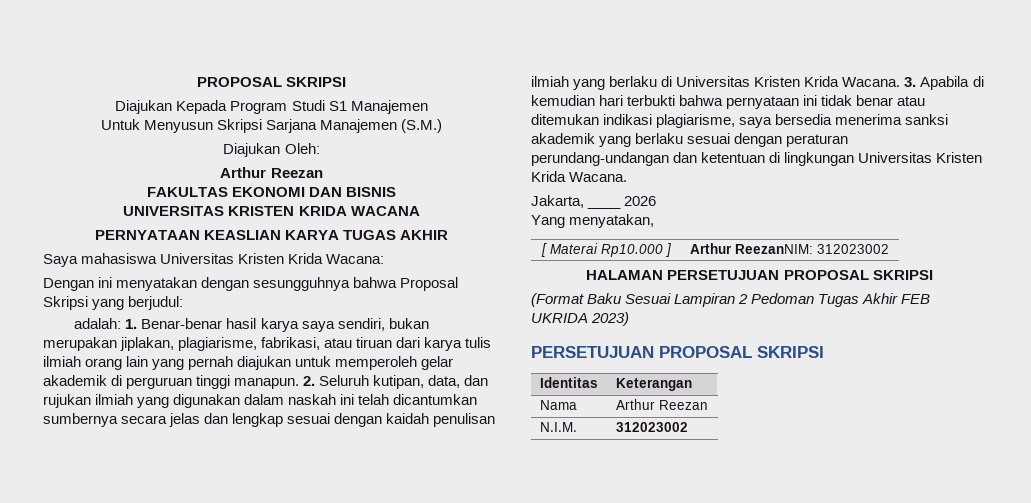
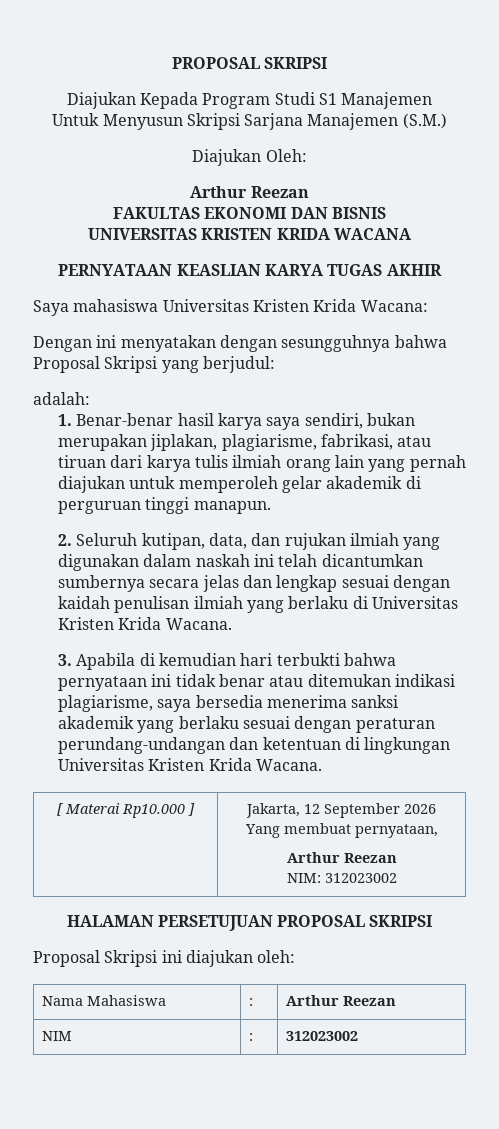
(122, 323) none -> (90, 398) //
(300, 383) none -> (271, 507) //
(901, 82) none -> (232, 624) //
[531,195,622,209] [624,196,657,206] [531,214,655,228] // Jakarta, ____ 2026 // Yang menyatakan, -> (323, 765) none
[690,243,813,254] Arthur ReezanNIM: -> [246,803,436,818] [244,823,438,838] [286,852,397,863] [286,873,321,883] Jakarta, 12 September 2026 // Yang membuat pernyataan, // Arthur Reezan // NIM:
[531,293,931,307] [531,312,630,326] [531,346,824,358] [539,377,598,388] [615,378,692,391] (Format Baku Sesuai Lampiran 2 Pedoman Tugas Akhir FEB UKRIDA 2023) // PERSETUJUAN PROPOSAL SKRIPSI // Identitas | Keterangan -> [33,950,296,967] Proposal Skripsi ini diajukan oleh:
[615,399,708,410] [539,422,577,432] | Arthur Reezan // N.I.M. -> [86,995,166,1006] [248,998,253,1006] [285,995,396,1006] [41,1031,72,1041] [248,1033,253,1041] Mahasiswa | : | Arthur Reezan // NIM | :

